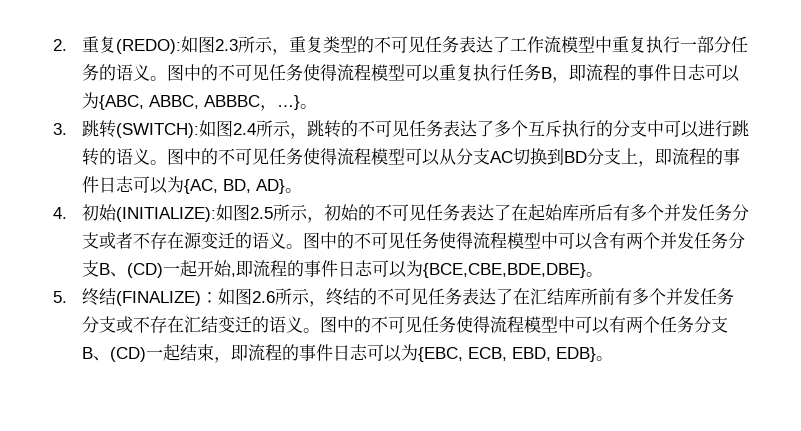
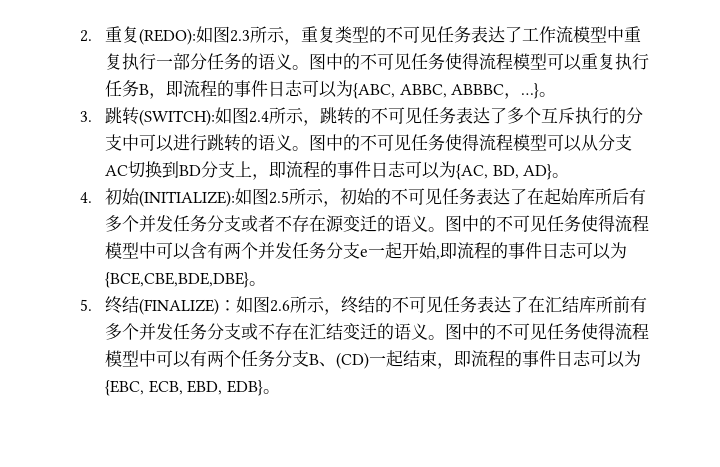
[98,263,163,278] B、(CD) -> [359,249,368,257] e

